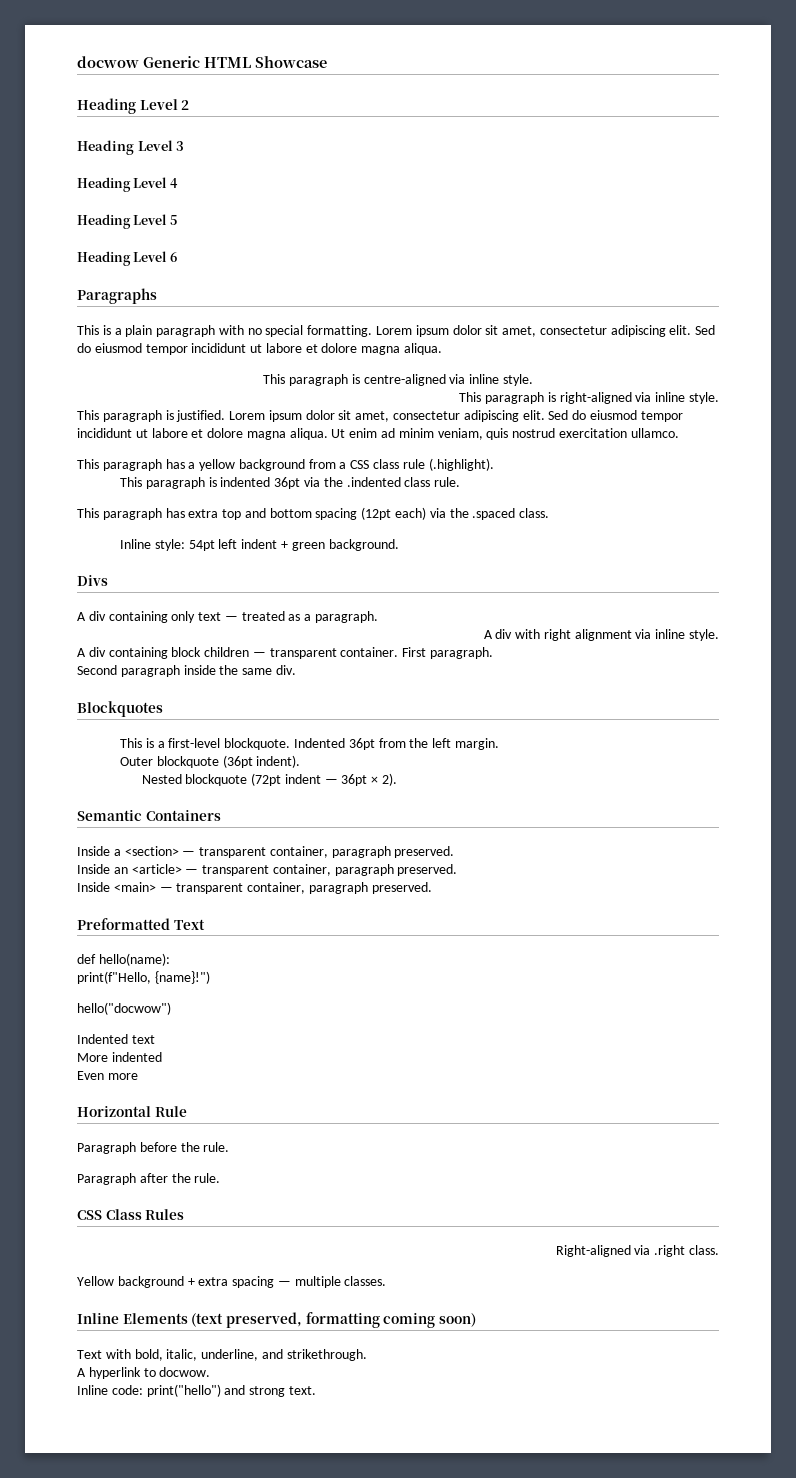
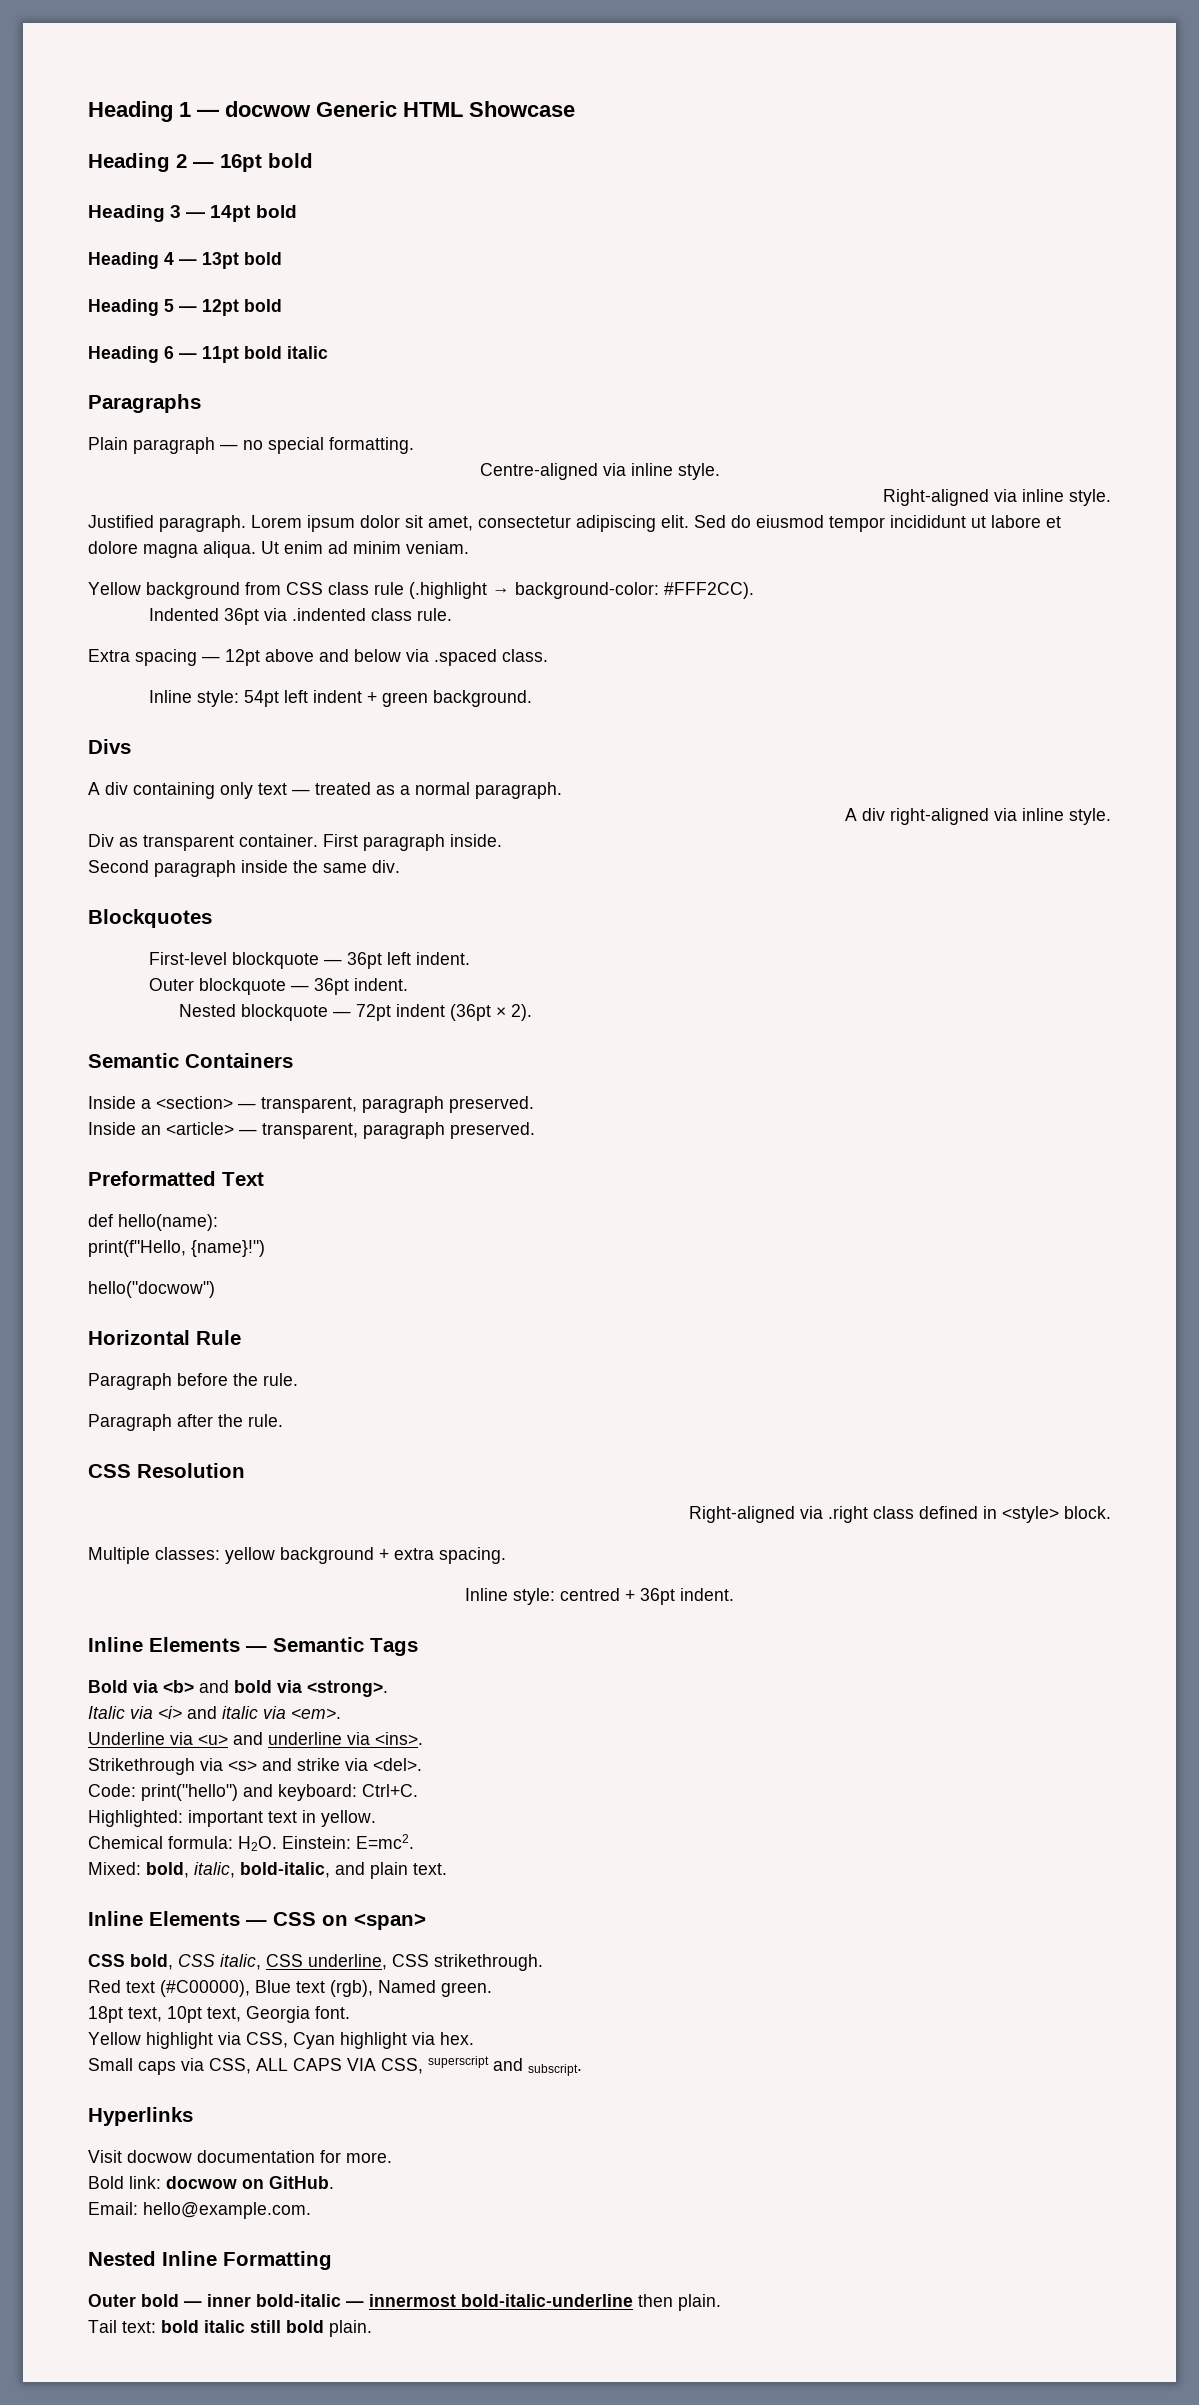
(77, 62) none -> [88,101,219,122] Heading 1 —
[139,99,178,110] Level -> (170, 162) none
[77,140,173,155] // Heading Level -> [193,153,313,172] [88,205,165,222] — 16pt bold // Heading
[77,177,168,192] // Heading Level -> [186,205,297,222] [88,252,159,269] — 14pt bold // Heading
[77,214,168,229] // Heading Level -> [179,252,282,269] [88,299,159,316] — 13pt bold // Heading
[77,251,168,266] // Heading Level -> [179,299,282,316] [88,346,159,363] — 12pt bold // Heading
[77,288,157,304] [77,325,716,337] [77,343,443,355] [263,374,533,386] [459,392,719,404] [77,410,226,422] // Paragraphs // This is a plain paragraph with no special formatting. Lorem ipsum dolor sit amet, consectetur adipiscing elit. Sed do eiusmod tempor incididunt ut labore et dolore magna aliqua. // This paragraph is centre-aligned via inline style. // This paragraph is right-aligned via inline style. // This paragraph is justified. -> [179,346,328,363] [88,394,201,413] [88,437,414,454] [479,463,720,480] [883,489,1111,506] [88,515,246,532] — 11pt bold italic // Paragraphs // Plain paragraph — no special formatting. // Centre-aligned via inline style. // Right-aligned via inline style. // Justified paragraph.
[437,428,679,440] [77,459,236,471] veniam, quis nostrud exercitation ullamco. // This paragraph has a yellow -> [406,541,469,554] [88,582,141,595] veniam. // Yellow
[339,462,347,469] a -> (281, 588) none
[428,458,494,471] [120,477,271,489] (.highlight). // This paragraph is indented -> [409,582,754,599] [148,608,219,621] (.highlight → background-color: #FFF2CC). // Indented
[323,477,343,487] the -> (287, 614) none
[77,507,469,520] This paragraph has extra top and bottom spacing (12pt each) via the -> [88,649,429,666] Extra spacing — 12pt above and below via
(312, 617) none -> [415,782,470,795] normal
[515,629,719,641] [77,647,266,659] with right alignment via inline style. // A div containing block children — -> [890,808,1111,825] [88,834,138,847] right-aligned via inline style. // Div as
[430,647,494,659] paragraph. -> [363,834,502,851] paragraph inside.
[120,738,499,750] This is a first-level blockquote. Indented 36pt from the left margin. -> [148,952,470,969] First-level blockquote — 36pt left indent.
[222,755,301,768] (36pt indent). -> [290,978,408,995] — 36pt indent.
[251,773,368,786] (72pt indent — 36pt -> [332,1004,491,1021] — 72pt indent (36pt
[199,846,328,858] transparent container, -> [261,1097,357,1113] transparent,
[202,864,458,876] [77,882,306,894] transparent container, paragraph preserved. // Inside <main> — transparent container, -> [262,1123,358,1139] transparent,
[77,1034,155,1044] [77,1052,162,1062] [77,1071,138,1080] // Indented text // More indented // Even more -> (215, 1289) none
[105,1209,185,1220] Class Rules -> [137,1463,245,1478] Resolution
[688,1245,719,1255] [77,1276,387,1288] [77,1312,476,1328] [77,1349,367,1361] [77,1367,211,1379] [77,1384,316,1397] class. // Yellow background + extra spacing — multiple classes. // Inline Elements (text preserved, formatting coming soon) // Text with bold, italic, underline, and strikethrough. // A hyperlink to docwow. // Inline code: print("hello") and strong text. -> [873,1506,1111,1523] [88,1547,506,1564] [465,1588,734,1605] [88,1637,418,1656] [88,1680,388,1697] [88,1706,341,1719] [88,1732,423,1745] [88,1758,422,1775] [88,1784,418,1801] [88,1810,376,1827] [88,1834,414,1851] [88,1862,447,1879] [88,1911,426,1930] [88,1954,543,1971] [88,1980,492,1997] [88,2006,350,2023] [88,2032,474,2049] [88,2056,582,2076] [88,2107,193,2126] [88,2150,392,2163] [88,2176,334,2189] [88,2202,311,2219] [88,2251,332,2270] [88,2294,721,2311] [88,2320,372,2337] class defined in <style> block. // Multiple classes: yellow background + extra spacing. // Inline style: centred + 36pt indent. // Inline Elements — Semantic Tags // Bold via <b> and bold via <strong>. // Italic via <i> and italic via <em>. // Underline via <u> and underline via <ins>. // Strikethrough via <s> and strike via <del>. // Code: print("hello") and keyboard: Ctrl+C. // Highlighted: important text in yellow. // Chemical formula: H2O. Einstein: E=mc2. // Mixed: bold, italic, bold-italic, and plain text. // Inline Elements — CSS on <span> // CSS bold, CSS italic, CSS underline, CSS strikethrough. // Red text (#C00000), Blue text (rgb), Named green. // 18pt text, 10pt text, Georgia font. // Yellow highlight via CSS, Cyan highlight via hex. // Small caps via CSS, ALL CAPS VIA CSS, superscript and subscript. // Hyperlinks // Visit docwow documentation for more. // Bold link: docwow on GitHub. // Email: hello@example.com. // Nested Inline Formatting // Outer bold — inner bold-italic — innermost bold-italic-underline then plain. // Tail text: bold italic still bold plain.

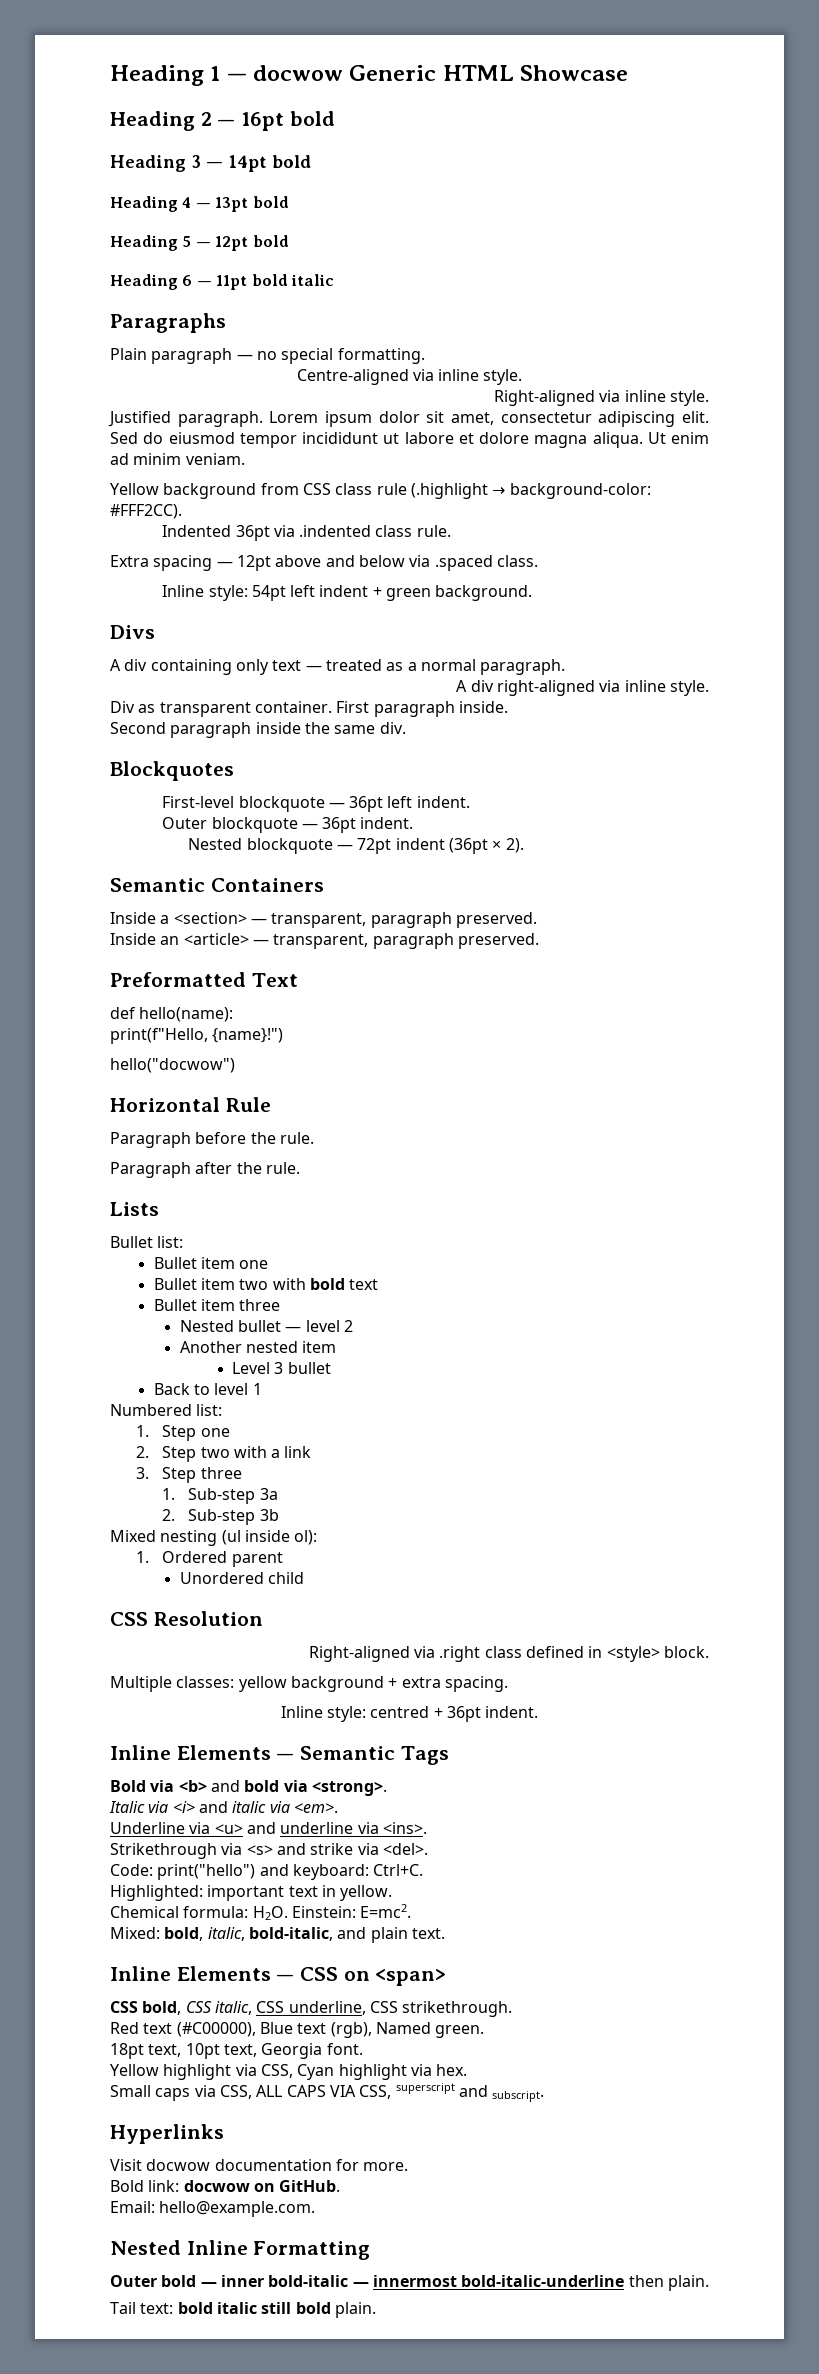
(283, 1420) none -> [110,1202,159,1216] [110,1236,184,1248] [153,1257,269,1269] [153,1278,379,1290] [153,1299,281,1311] [179,1320,354,1332] [179,1341,337,1353] [232,1362,331,1374] [153,1383,262,1395] [110,1404,223,1416] [136,1425,230,1441] [136,1446,312,1462] [136,1467,242,1483] [162,1488,278,1504] [162,1509,279,1525] [110,1530,318,1546] [136,1551,283,1567] [179,1572,305,1584] // Lists // Bullet list: // Bullet item one // Bullet item two with bold text // Bullet item three // Nested bullet — level 2 // Another nested item // Level 3 bullet // Back to level 1 // Numbered list: // 1. Step one // 2. Step two with a link // 3. Step three // 1. Sub-step 3a // 2. Sub-step 3b // Mixed nesting (ul inside ol): // 1. Ordered parent // Unordered child

